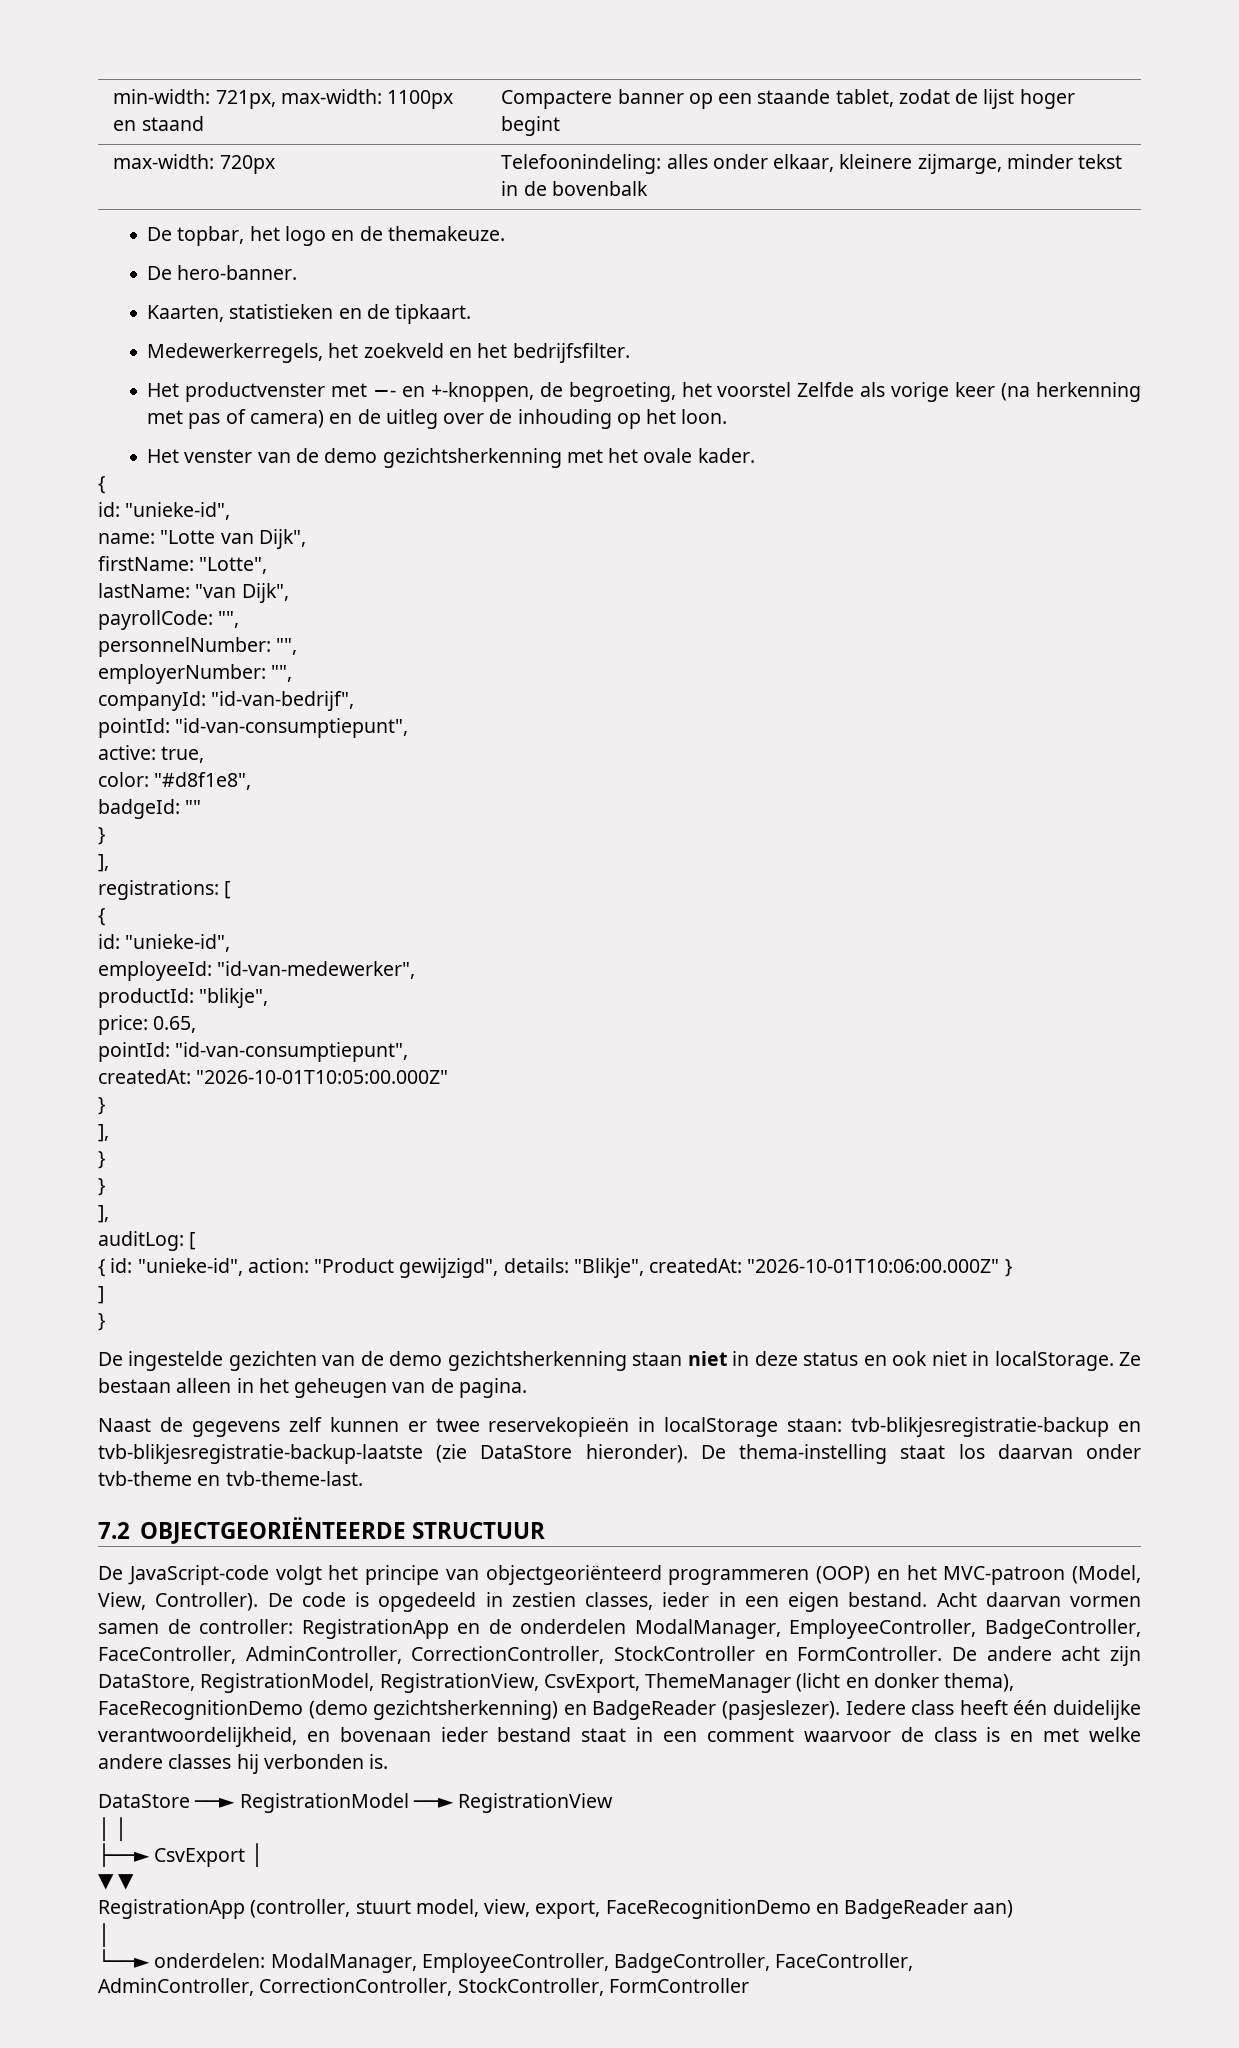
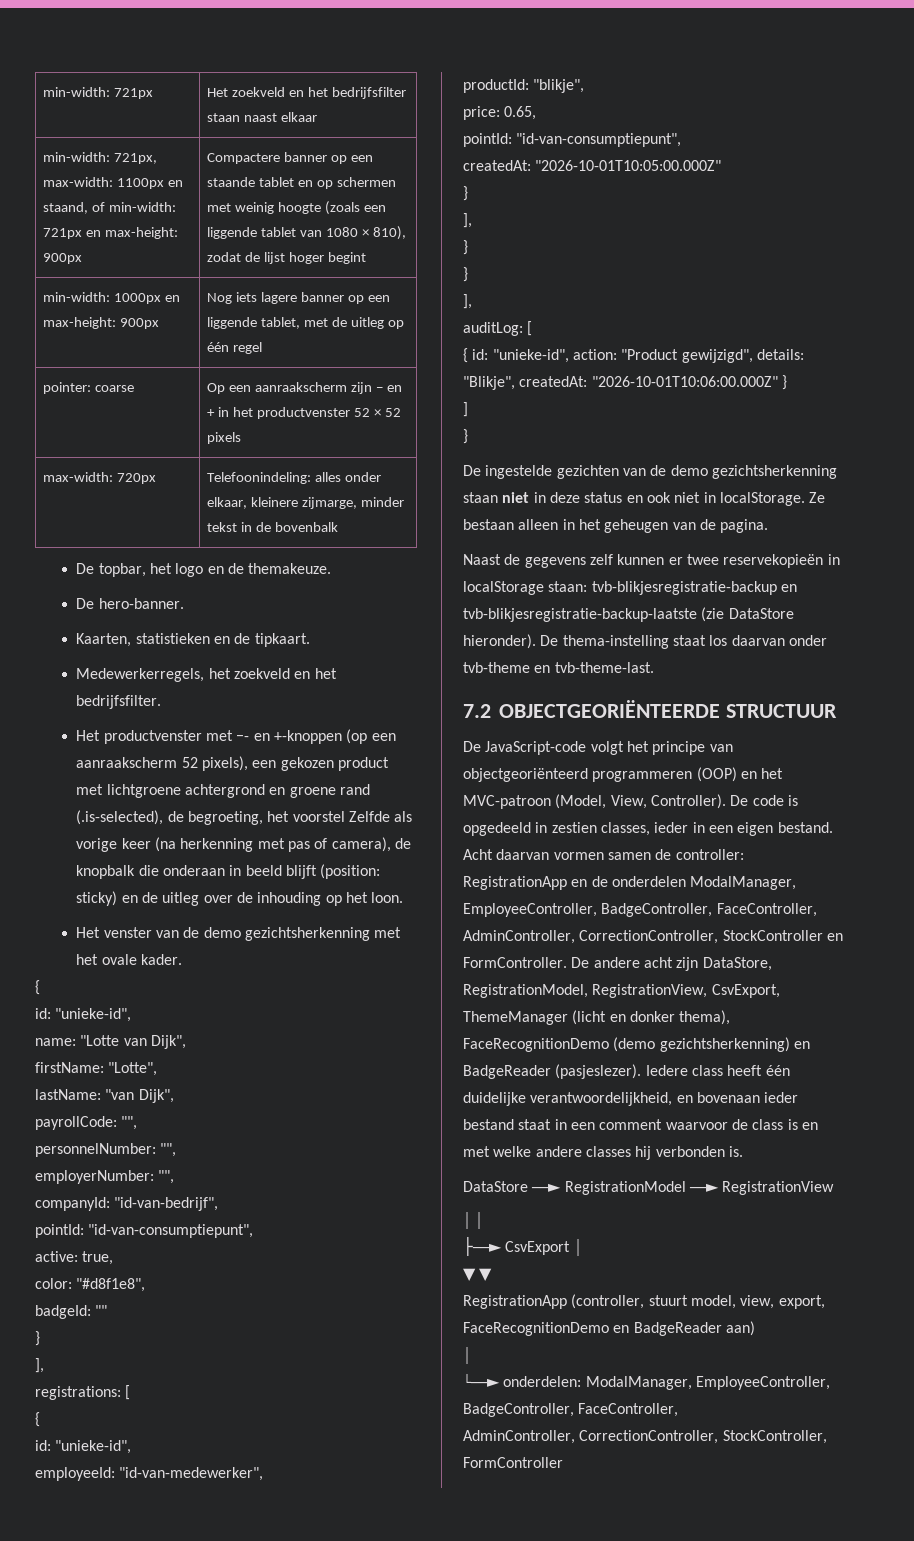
[113,89,454,109] [113,116,204,131] min-width: 721px, max-width: 1100px en staand -> [43,87,154,99] [207,87,406,99] [207,112,318,122] [43,152,158,164] [43,177,184,189] [43,202,177,214] [43,227,179,239] [43,253,83,264] min-width: 721px | Het zoekveld en het bedrijfsfilter staan naast elkaar // min-width: 721px, max-width: 1100px en staand, of min-width: 721px en max-height: 900px
[835,89,894,107] tablet, -> [259,177,396,189] [207,201,386,215] [207,226,406,240] tablet en op schermen met weinig hoogte (zoals een liggende tablet van 1080 × 810),
(561, 126) none -> [43,292,181,304] [43,317,160,329] [207,292,390,304] [207,317,404,329] [207,342,263,354] [43,382,135,394] [207,382,402,394] [207,407,401,419] [207,432,242,444] // min-width: 1000px en max-height: 900px | Nog iets lagere banner op een liggende tablet, met de uitleg op één regel // pointer: coarse | Op een aanraakscherm zijn − en + in het productvenster 52 × 52 pixels
[430,382,534,402] +-knoppen, -> [273,729,396,744] [76,756,389,771] [76,784,370,798] [76,810,164,825] +-knoppen (op een aanraakscherm 52 pixels), een gekozen product met lichtgroene achtergrond en groene rand (.is-selected),
[250,410,325,428] camera) -> [331,837,411,852] [76,864,381,879] [76,891,118,906] camera), de knopbalk die onderaan in beeld blijft (position: sticky)

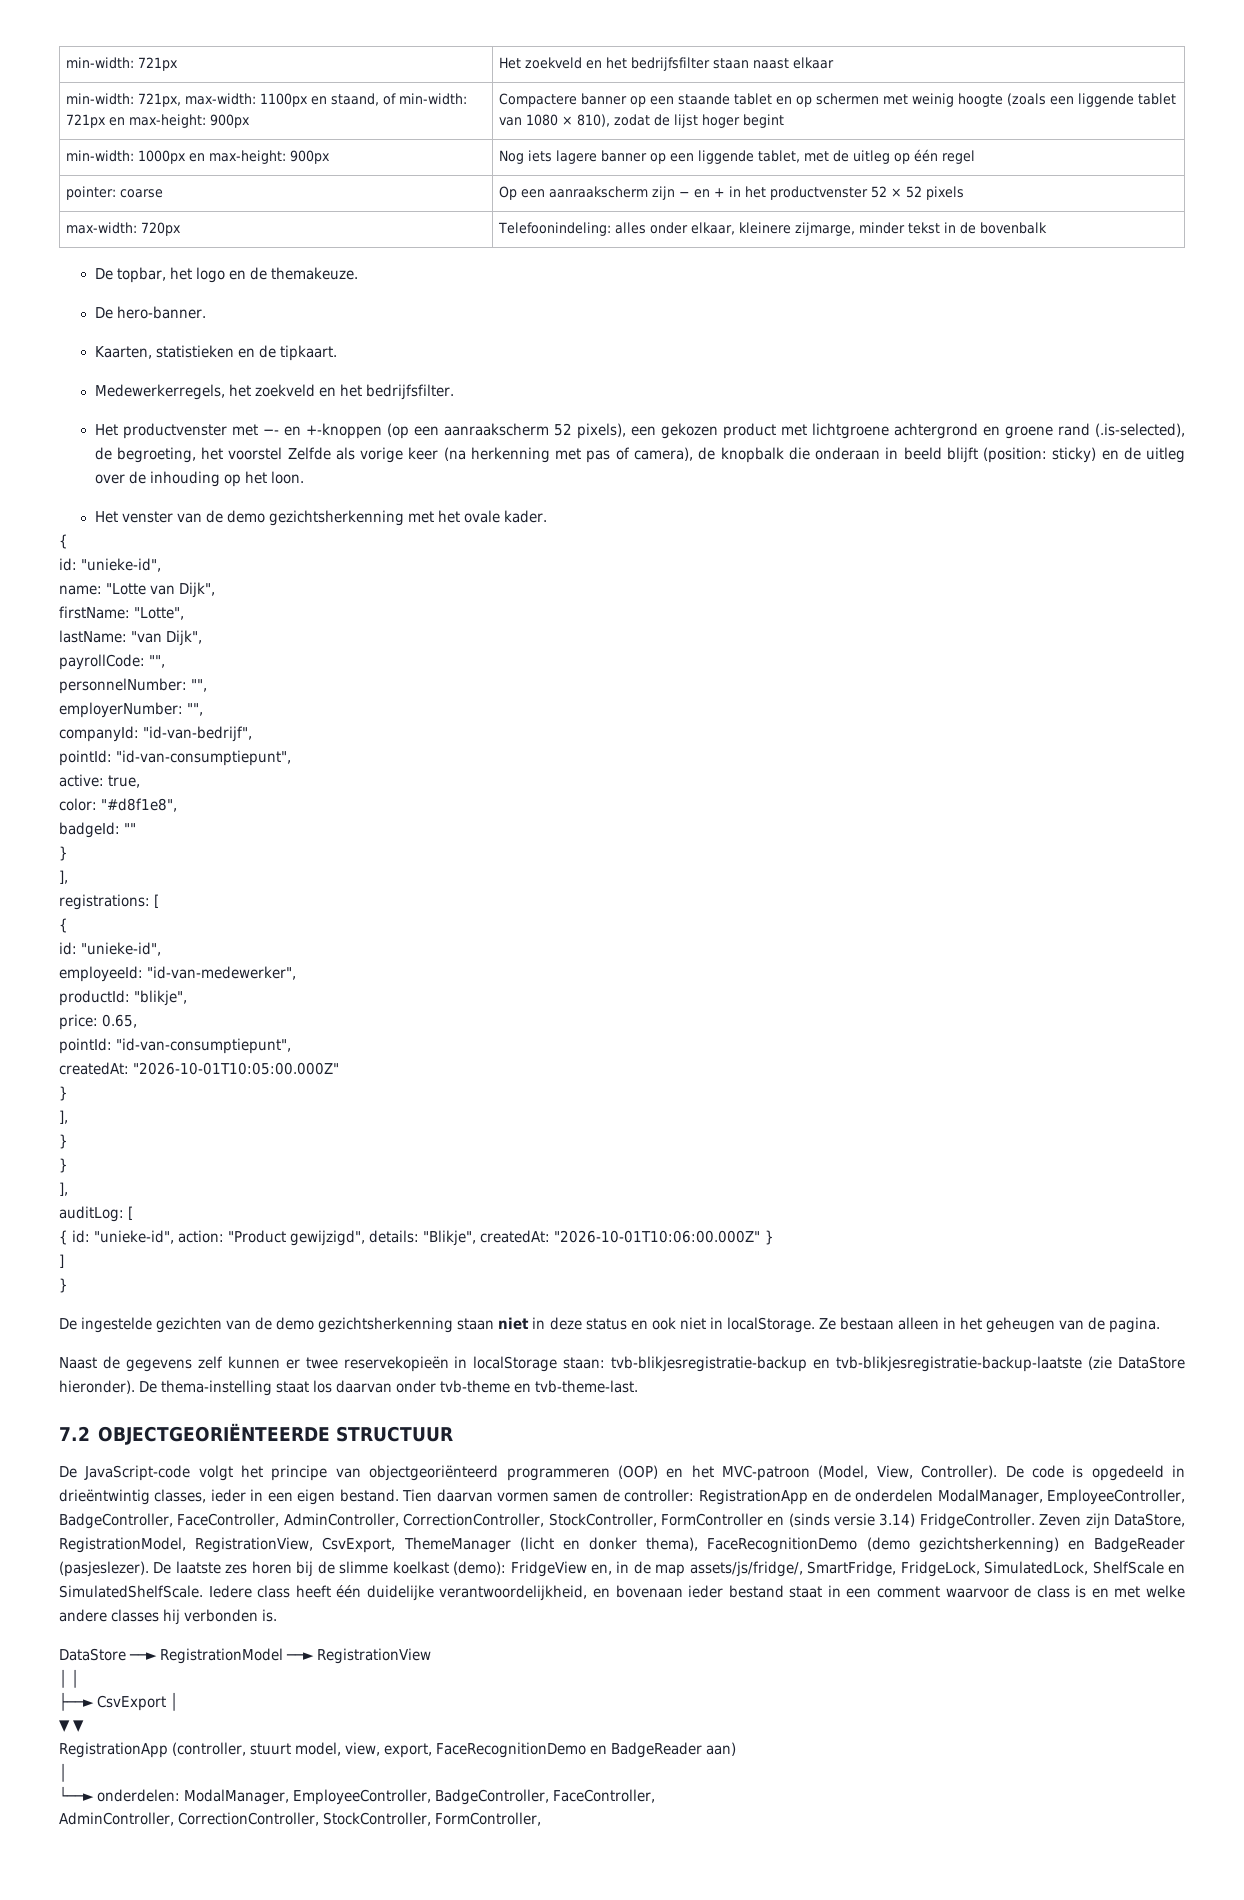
[551,822,597,833] zestien -> [59,1489,150,1505] drieëntwintig
[463,849,493,860] Acht -> [402,1489,433,1502] Tien
[722,930,843,941] [463,957,673,968] StockController en FormController. De andere acht -> [548,1513,1082,1529] StockController, FormController en (sinds versie 3.14) FridgeController. Zeven
(642, 1071) none -> [153,1561,1185,1577] [59,1585,203,1598] De laatste zes horen bij de slimme koelkast (demo): FridgeView en, in de map assets/js/fridge/, SmartFridge, FridgeLock, SimulatedLock, ShelfScale en SimulatedShelfScale.
[463,1457,563,1468] FormController -> [435,1812,542,1826] FormController,

